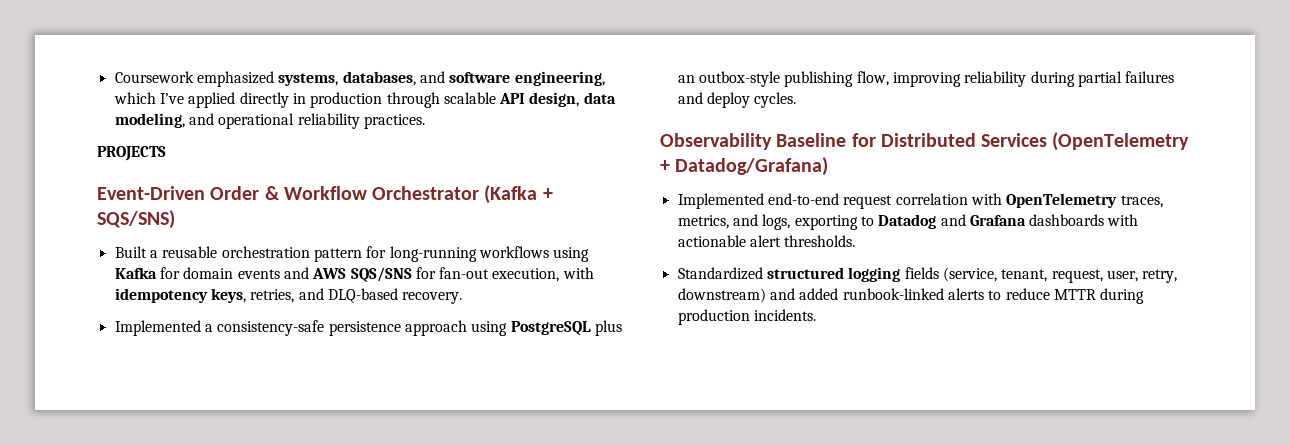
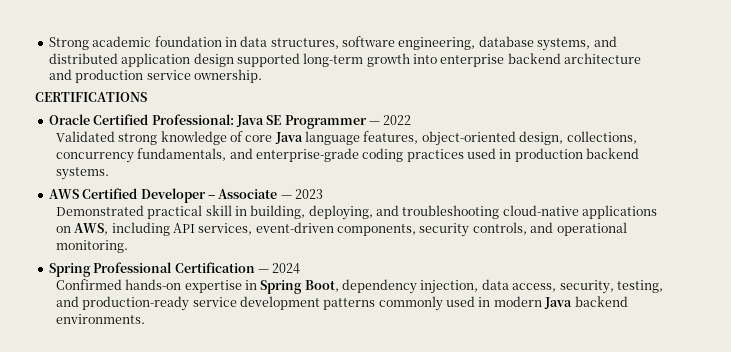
[114,71,605,87] [113,92,616,108] [114,113,425,129] [97,146,166,161] [97,185,553,204] [97,210,175,229] [114,246,590,262] [114,267,594,282] [114,288,463,304] [114,320,622,336] [677,71,1175,87] [677,92,797,108] [660,132,1190,151] [660,157,829,176] [677,193,1163,209] [677,214,1139,230] [677,235,856,247] [677,267,1178,283] [677,288,1145,304] [677,309,816,325] Coursework emphasized systems, databases, and software engineering, which I’ve applied directly in production through scalable API design, data modeling, and operational reliability practices. // PROJECTS // Event-Driven Order & Workflow Orchestrator (Kafka + SQS/SNS) // Built a reusable orchestration pattern for long-running workflows using Kafka for domain events and AWS SQS/SNS for fan-out execution, with idempotency keys, retries, and DLQ-based recovery. // Implemented a consistency-safe persistence approach using PostgreSQL plus an outbox-style publishing flow, improving reliability during partial failures and deploy cycles. // Observability Baseline for Distributed Services (OpenTelemetry + Datadog/Grafana) // Implemented end-to-end request correlation with OpenTelemetry traces, metrics, and logs, exporting to Datadog and Grafana dashboards with actionable alert thresholds. // Standardized structured logging fields (service, tenant, request, user, retry, downstream) and added runbook-linked alerts to reduce MTTR during production incidents. -> [48,36,617,51] [48,53,642,67] [48,69,262,83] [35,92,147,102] [48,114,412,129] [55,131,637,146] [55,148,640,163] [55,167,109,180] [48,188,323,203] [55,205,658,220] [55,222,627,237] [55,240,128,253] [48,262,301,277] [55,279,663,294] [55,296,628,311] [55,314,145,324] Strong academic foundation in data structures, software engineering, database systems, and distributed application design supported long-term growth into enterprise backend architecture and production service ownership. // CERTIFICATIONS // Oracle Certified Professional: Java SE Programmer — 2022 // Validated strong knowledge of core Java language features, object-oriented design, collections, concurrency fundamentals, and enterprise-grade coding practices used in production backend systems. // AWS Certified Developer – Associate — 2023 // Demonstrated practical skill in building, deploying, and troubleshooting cloud-native applications on AWS, including API services, event-driven components, security controls, and operational monitoring. // Spring Professional Certification — 2024 // Confirmed hands-on expertise in Spring Boot, dependency injection, data access, security, testing, and production-ready service development patterns commonly used in modern Java backend environments.

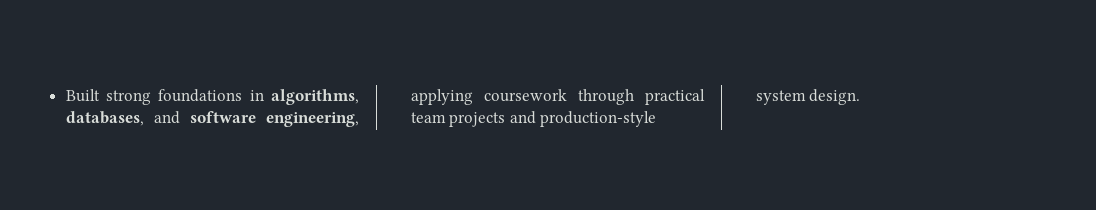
[48,36,617,51] [48,53,642,67] [48,69,262,83] [35,92,147,102] [48,114,412,129] [55,131,637,146] [55,148,640,163] [55,167,109,180] [48,188,323,203] [55,205,658,220] [55,222,627,237] [55,240,128,253] [48,262,301,277] [55,279,663,294] [55,296,628,311] [55,314,145,324] Strong academic foundation in data structures, software engineering, database systems, and distributed application design supported long-term growth into enterprise backend architecture and production service ownership. // CERTIFICATIONS // Oracle Certified Professional: Java SE Programmer — 2022 // Validated strong knowledge of core Java language features, object-oriented design, collections, concurrency fundamentals, and enterprise-grade coding practices used in production backend systems. // AWS Certified Developer – Associate — 2023 // Demonstrated practical skill in building, deploying, and troubleshooting cloud-native applications on AWS, including API services, event-driven components, security controls, and operational monitoring. // Spring Professional Certification — 2024 // Confirmed hands-on expertise in Spring Boot, dependency injection, data access, security, testing, and production-ready service development patterns commonly used in modern Java backend environments. -> [65,89,359,105] [65,111,360,127] [410,89,705,105] [410,111,657,127] [755,89,861,105] Built strong foundations in algorithms, databases, and software engineering, applying coursework through practical team projects and production-style system design.

